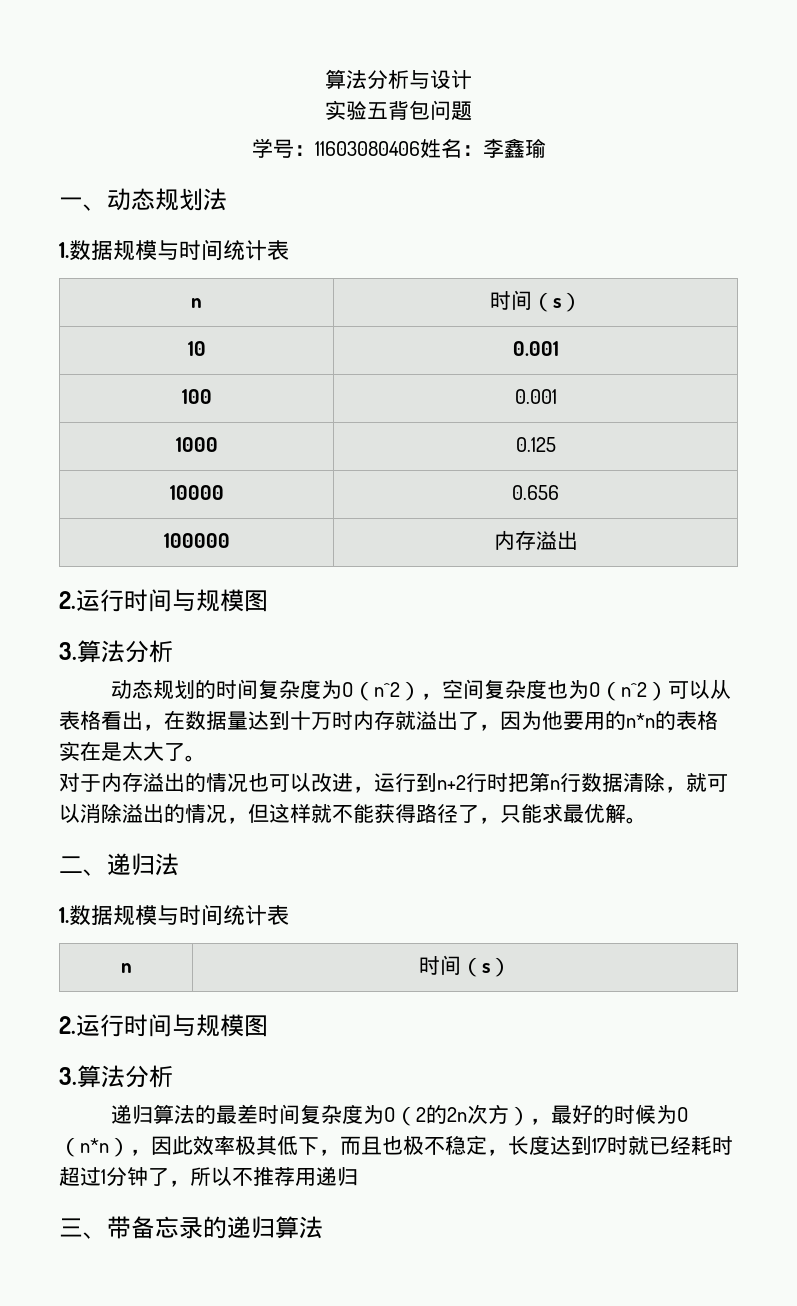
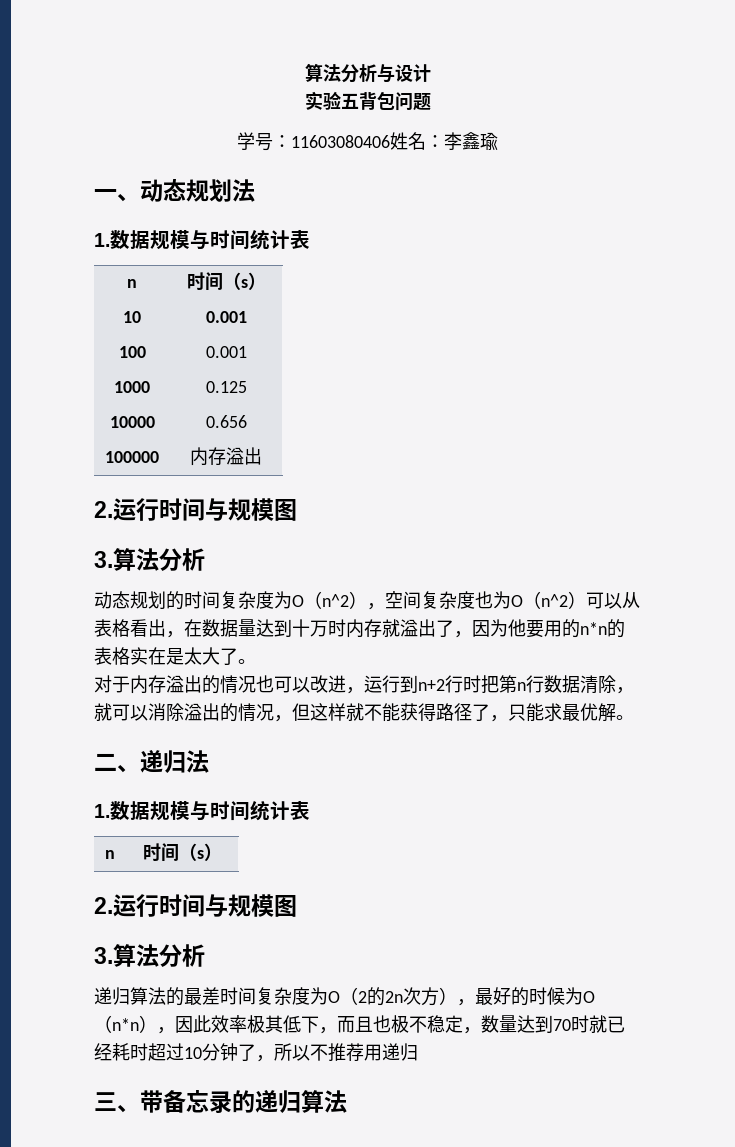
[508,1135,607,1155] 长度达到17 -> [481,1015,571,1033] 数量达到70
[101,1169,106,1184] 1 -> [184,1047,202,1059] 10

